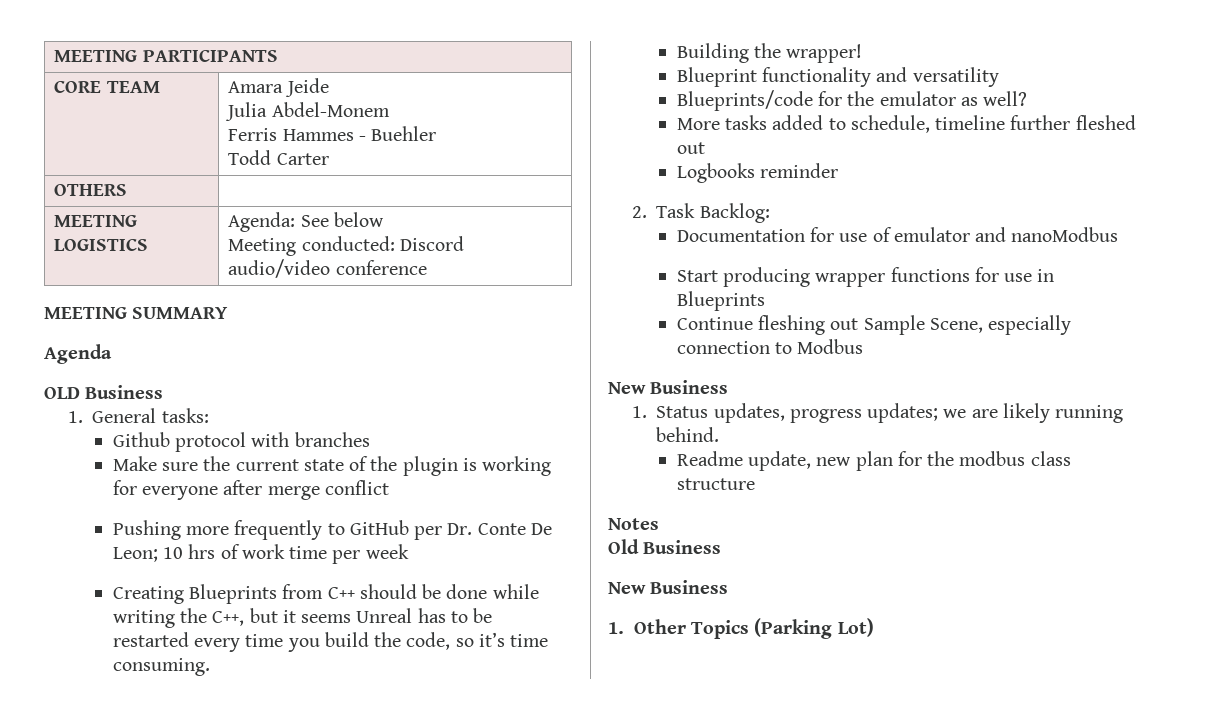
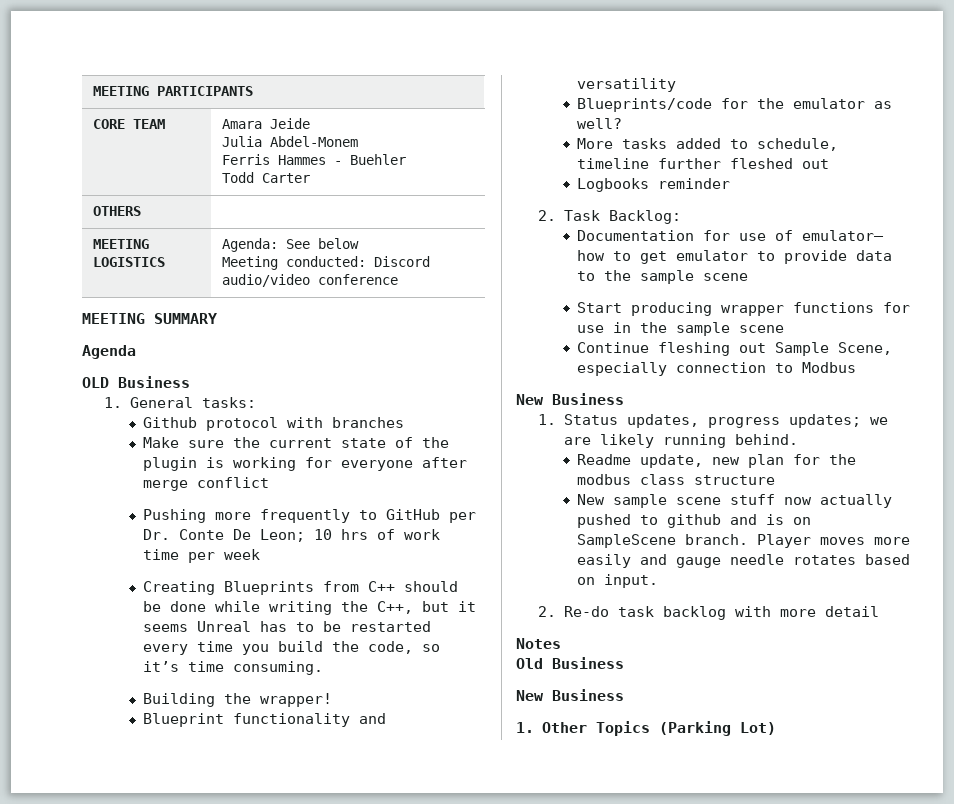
[893,227,1119,242] emulator and nanoModbus -> [802,230,885,241] [577,250,893,264] [577,270,749,284] emulator– how to get emulator to provide data to the sample scene
[676,291,765,311] Blueprints -> [640,322,785,336] the sample scene
(755, 484) none -> [577,494,893,508] [577,514,812,528] [577,534,911,548] [577,554,911,568] [577,574,659,588] [538,606,879,620] // New sample scene stuff now actually pushed to github and is on SampleScene branch. Player moves more easily and gauge needle rotates based on input. // 2. Re-do task backlog with more detail

